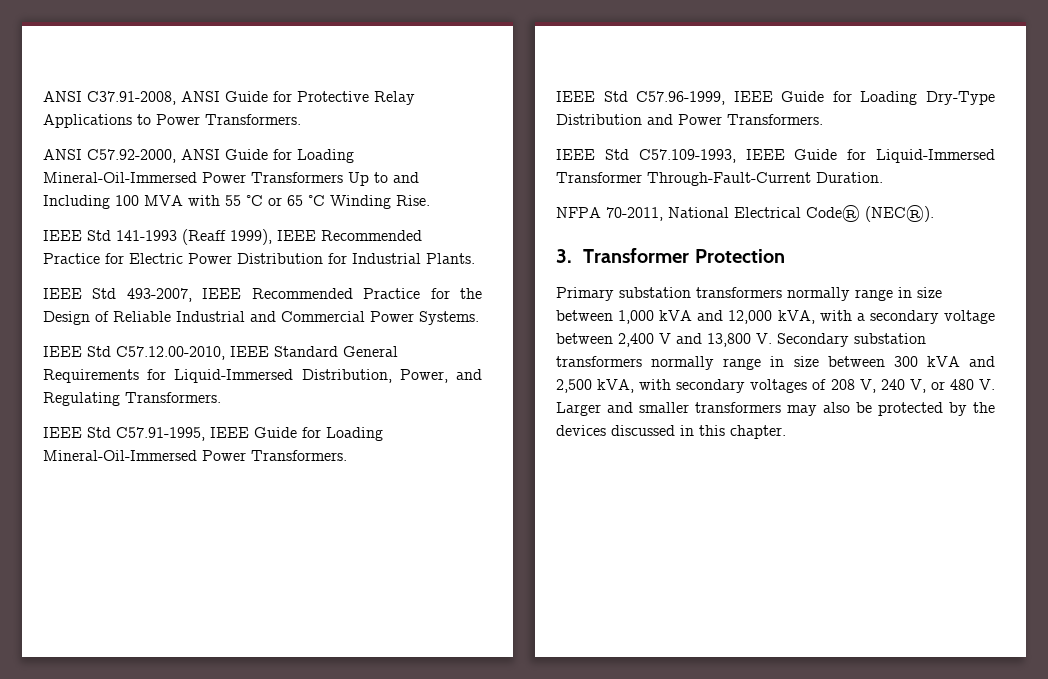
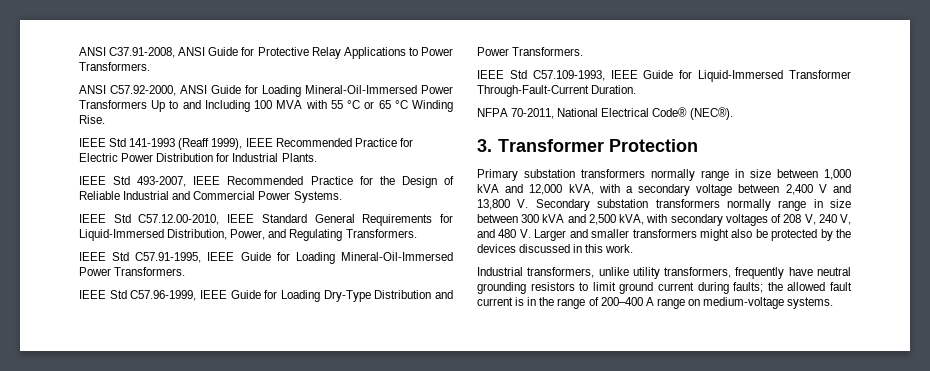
[930,381,945,390] or -> [477,229,495,238] and
[787,405,817,416] may -> [699,229,729,241] might
[730,425,786,439] chapter. -> [605,244,634,253] [477,267,851,279] [477,282,852,294] [477,297,834,309] work. // Industrial transformers, unlike utility transformers, frequently have neutral grounding resistors to limit ground current during faults; the allowed fault current is in the range of 200–400 A range on medium-voltage systems.

